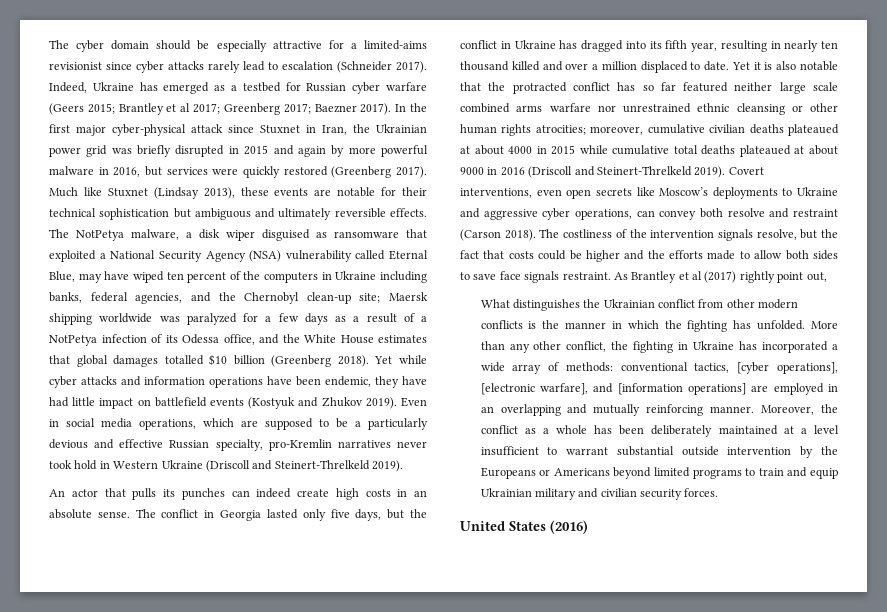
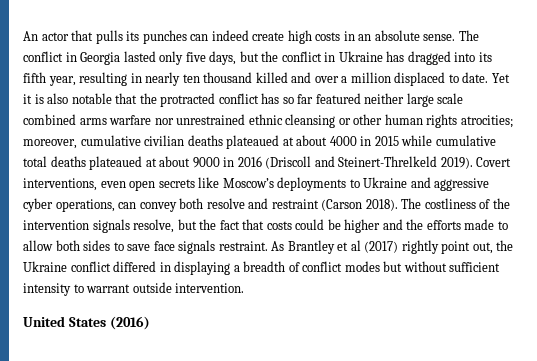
[49,40,427,52] [49,61,427,73] [49,82,428,94] [49,103,427,115] [49,124,427,136] [49,145,429,157] [49,166,427,178] [49,187,427,199] [49,208,427,220] [49,229,427,241] [49,250,428,262] [49,271,427,283] [49,292,428,304] [49,313,427,325] [49,334,427,346] [49,354,427,367] [49,376,427,388] [49,397,427,409] [49,418,428,430] [49,439,427,451] [49,460,403,472] The cyber domain should be especially attractive for a limited-aims revisionist since cyber attacks rarely lead to escalation (Schneider 2017). Indeed, Ukraine has emerged as a testbed for Russian cyber warfare (Geers 2015; Brantley et al 2017; Greenberg 2017; Baezner 2017). In the first major cyber-physical attack since Stuxnet in Iran, the Ukrainian power grid was briefly disrupted in 2015 and again by more powerful malware in 2016, but services were quickly restored (Greenberg 2017). Much like Stuxnet (Lindsay 2013), these events are notable for their technical sophistication but ambiguous and ultimately reversible effects. The NotPetya malware, a disk wiper disguised as ransomware that exploited a National Security Agency (NSA) vulnerability called Eternal Blue, may have wiped ten percent of the computers in Ukraine including banks, federal agencies, and the Chernobyl clean-up site; Maersk shipping worldwide was paralyzed for a few days as a result of a NotPetya infection of its Odessa office, and the White House estimates that global damages totalled $10 billion (Greenberg 2018). Yet while cyber attacks and information operations have been endemic, they have had little impact on battlefield events (Kostyuk and Zhukov 2019). Even in social media operations, which are supposed to be a particularly devious and effective Russian specialty, pro-Kremlin narratives never took hold in Western Ukraine (Driscoll and Steinert-Threlkeld 2019). // -> (23, 36) none
[480,299,799,311] [480,320,838,332] [480,341,838,353] [480,362,838,374] [480,383,838,395] [480,404,838,416] [480,425,839,437] [480,446,838,458] [480,467,838,479] [480,488,719,500] // What distinguishes the Ukrainian conflict from other modern conflicts is the manner in which the fighting has unfolded. More than any other conflict, the fighting in Ukraine has incorporated a wide array of methods: conventional tactics, [cyber operations], [electronic warfare], and [information operations] are employed in an overlapping and mutually reinforcing manner. Moreover, the conflict as a whole has been deliberately maintained at a level insufficient to warrant substantial outside intervention by the Europeans or Americans beyond limited programs to train and equip Ukrainian military and civilian security forces. -> [496,240,514,251] [23,261,501,275] [23,282,245,296] the Ukraine conflict differed in displaying a breadth of conflict modes but without sufficient intensity to warrant outside intervention.

